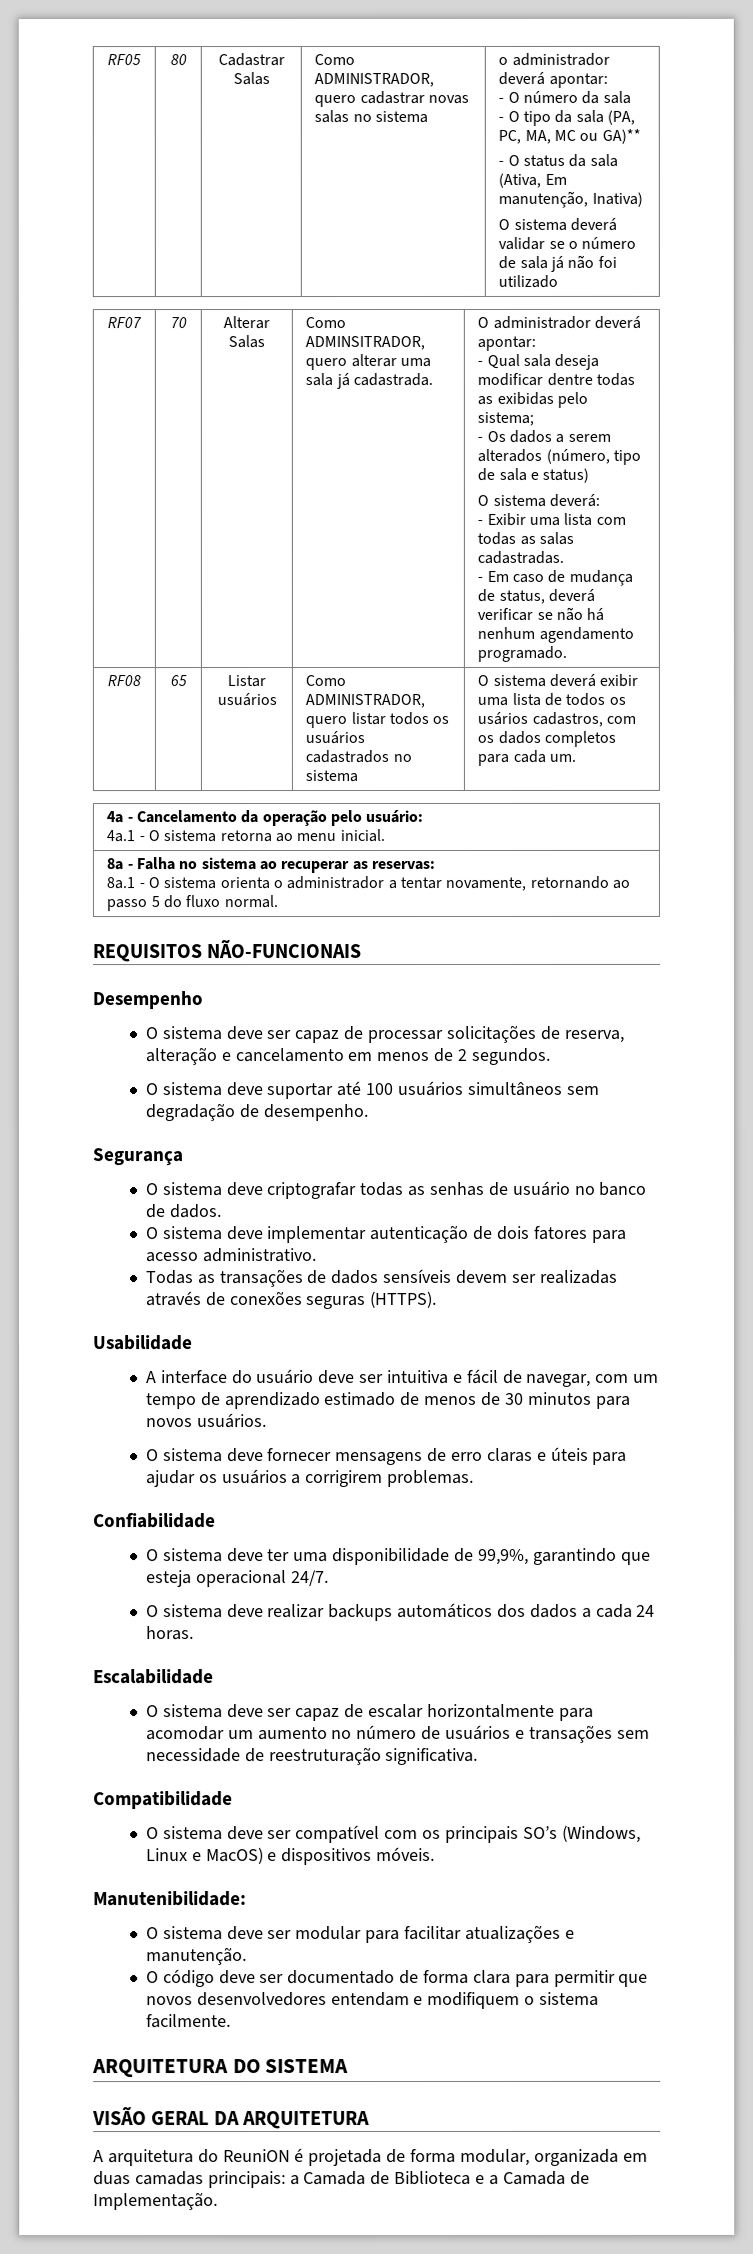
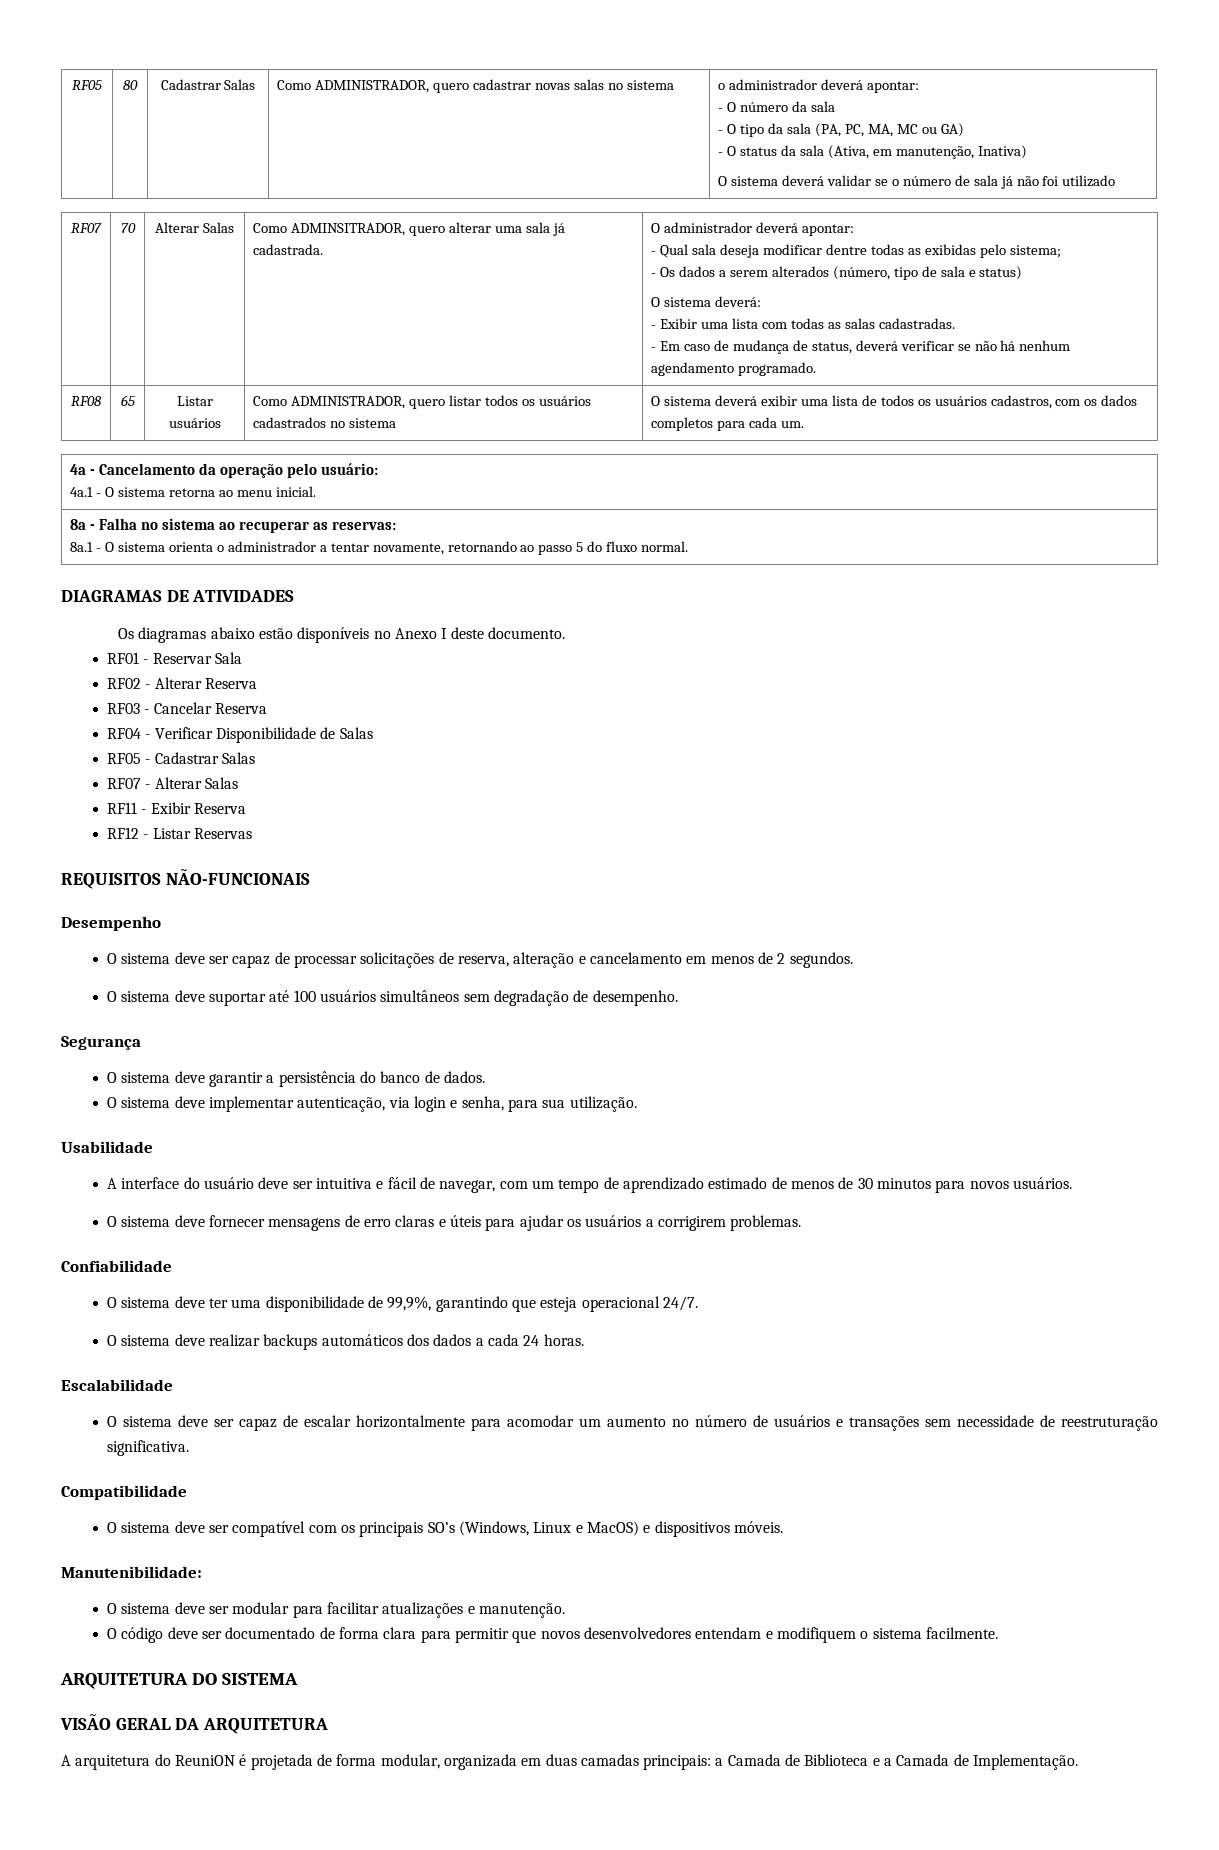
[601,128,641,144] GA)** -> [940,123,964,137] GA)
[544,173,567,185] Em -> [872,149,892,156] em
[477,711,529,725] usários -> [934,396,987,406] usuários
(278, 902) none -> [61,590,295,602] [118,627,565,643] [107,652,243,664] [107,677,258,689] [107,702,268,714] [107,727,373,743] [107,752,256,764] [107,777,239,789] [107,802,247,814] [107,827,253,839] // DIAGRAMAS DE ATIVIDADES // Os diagramas abaixo estão disponíveis no Anexo I deste documento. // RF01 - Reservar Sala // RF02 - Alterar Reserva // RF03 - Cancelar Reserva // RF04 - Verificar Disponibilidade de Salas // RF05 - Cadastrar Salas // RF07 - Alterar Salas // RF11 - Exibir Reserva // RF12 - Listar Reservas
[267,1180,596,1200] criptografar todas as senhas de usuário no -> [209,1071,377,1087] garantir a persistência do
[370,1224,627,1244] [145,1248,317,1263] [145,1268,618,1288] [145,1290,438,1310] autenticação de dois fatores para acesso administrativo. // Todas as transações de dados sensíveis devem ser realizadas através de conexões seguras (HTTPS). -> [297,1096,637,1112] autenticação, via login e senha, para sua utilização.

